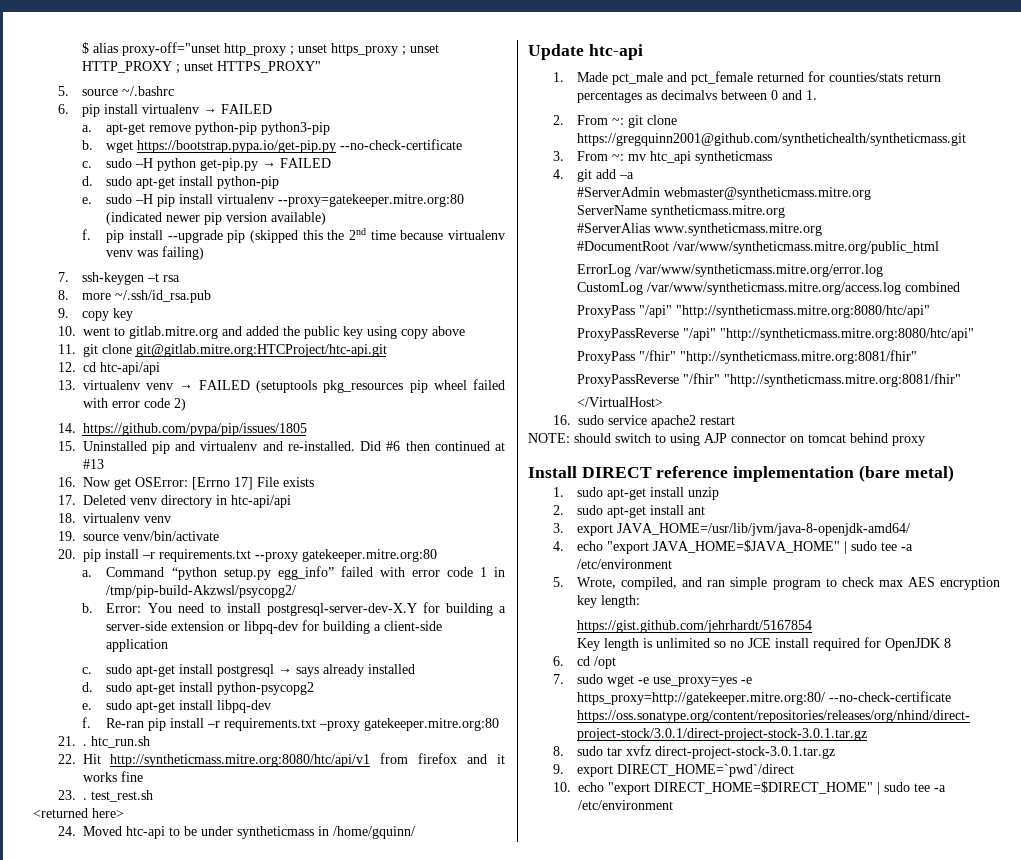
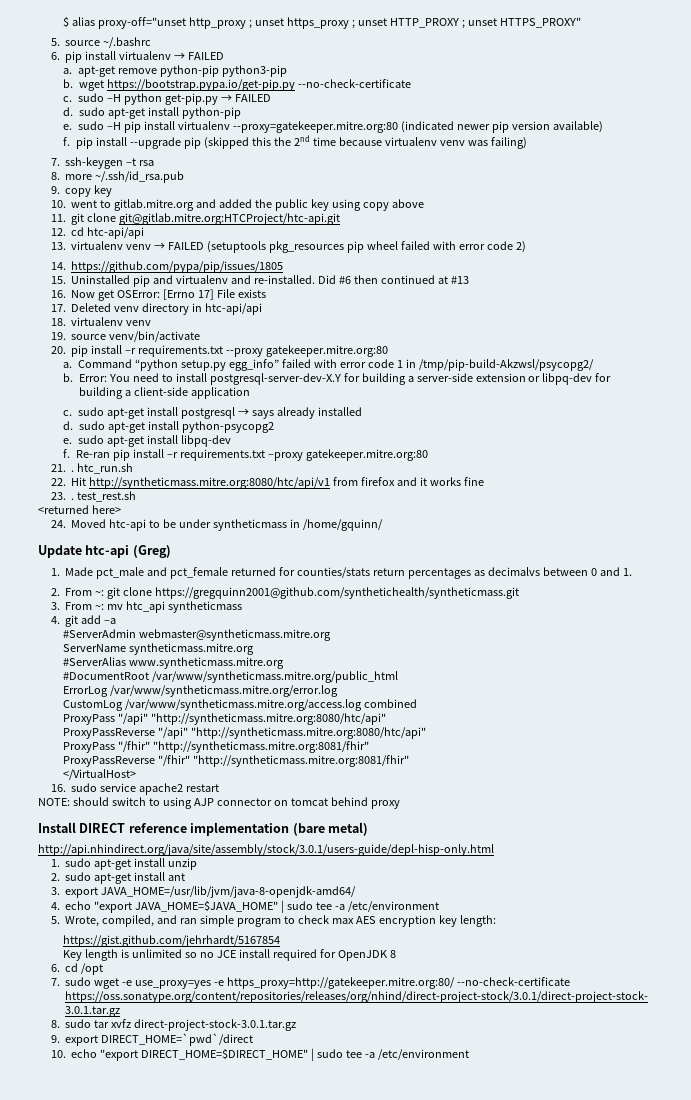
(643, 52) none -> [132,545,171,558] (Greg)
(954, 473) none -> [38,844,494,856] // http://api.nhindirect.org/java/site/assembly/stock/3.0.1/users-guide/depl-hisp-only.html

